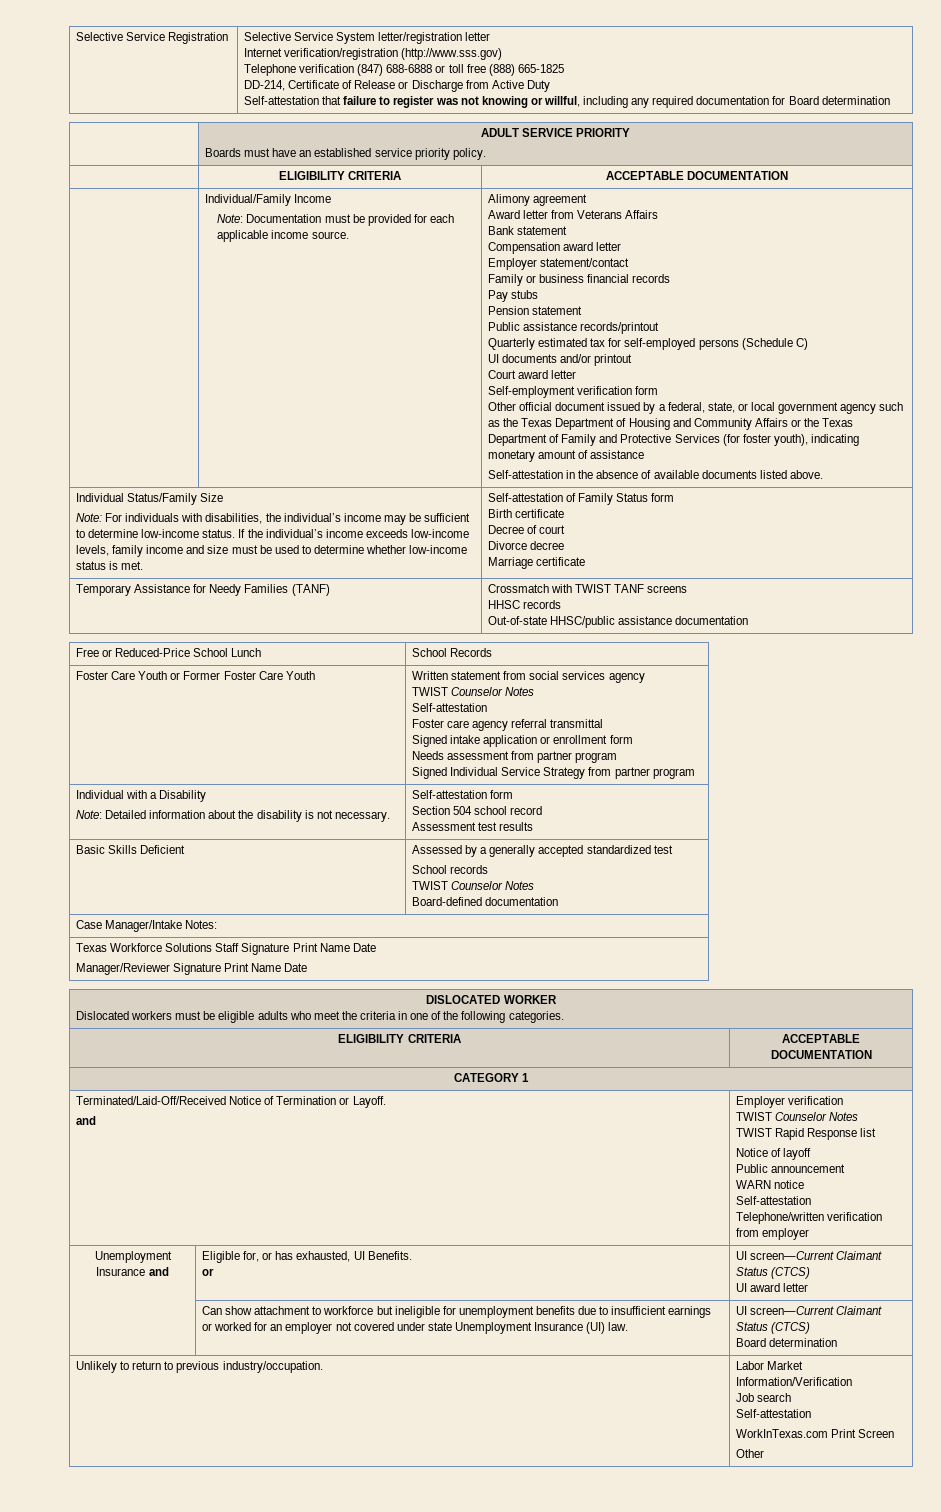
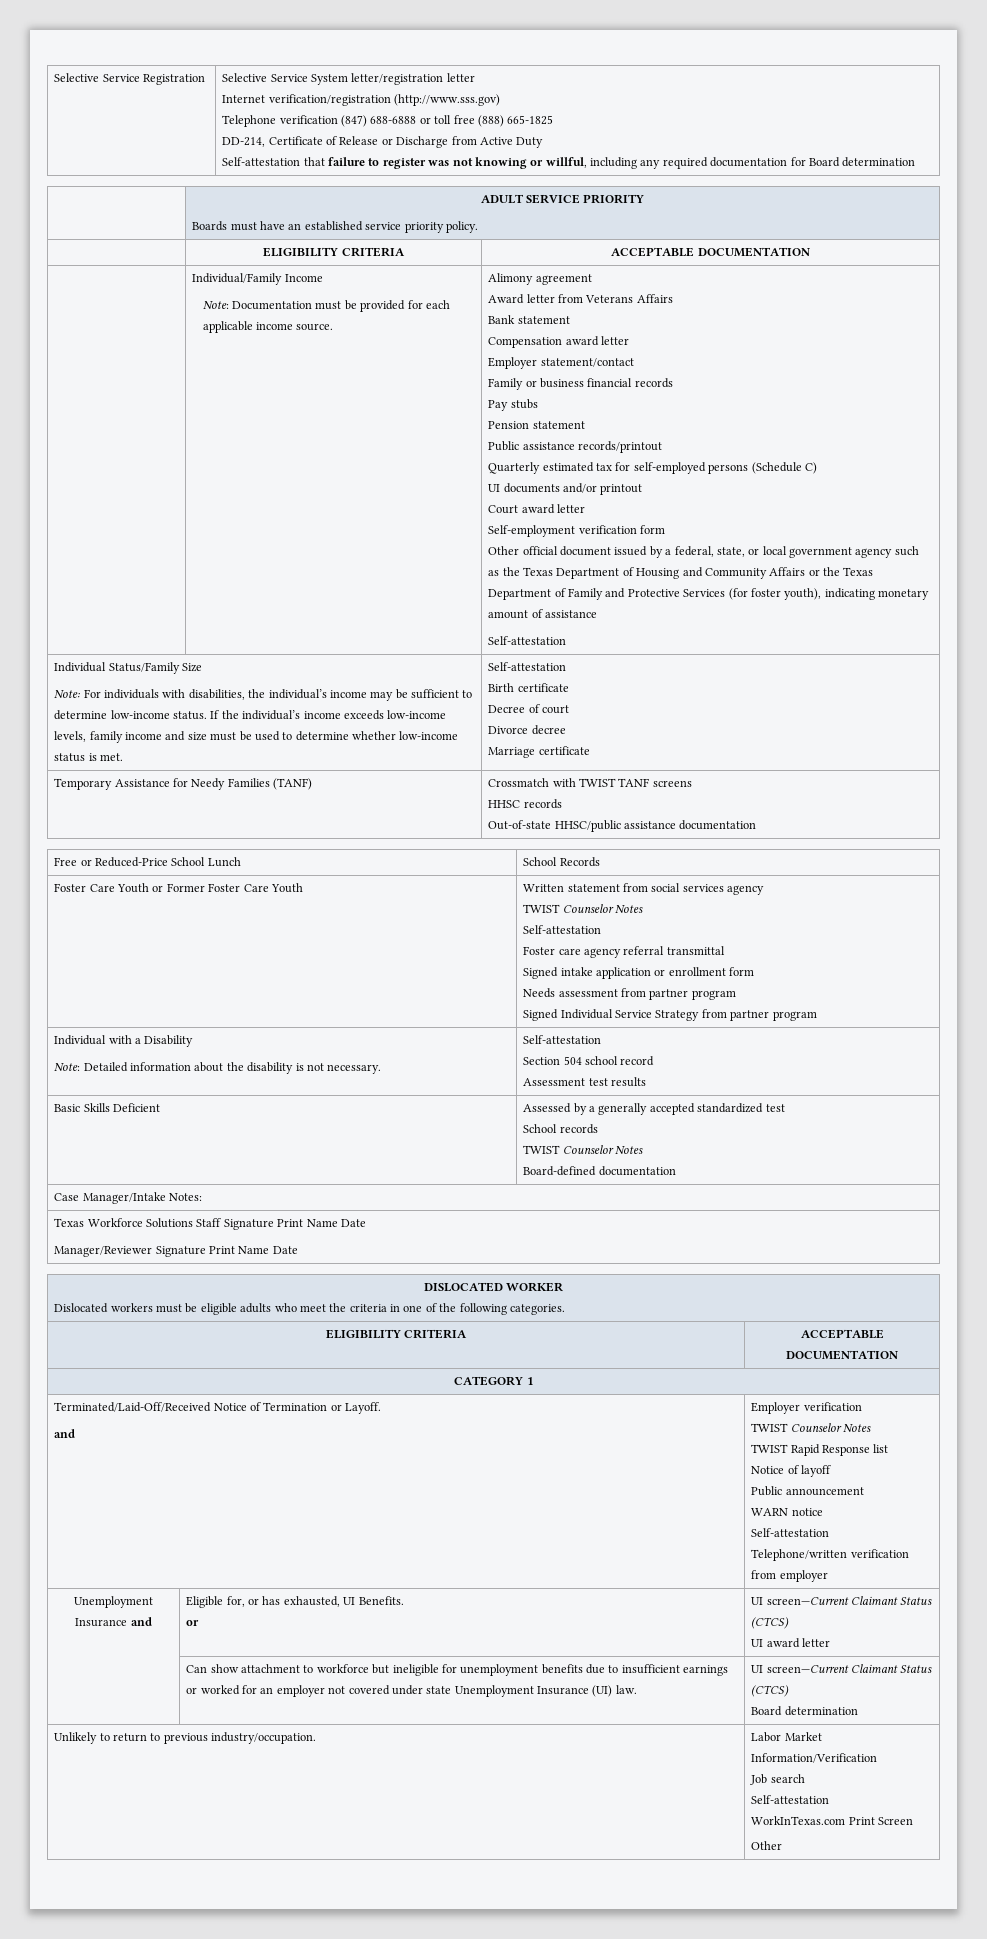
[566,470,823,479] in the absence of available documents listed above. -> (567, 640) none
[566,493,675,505] of Family Status form -> (567, 666) none
[490,790,514,799] form -> (602, 1039) none

